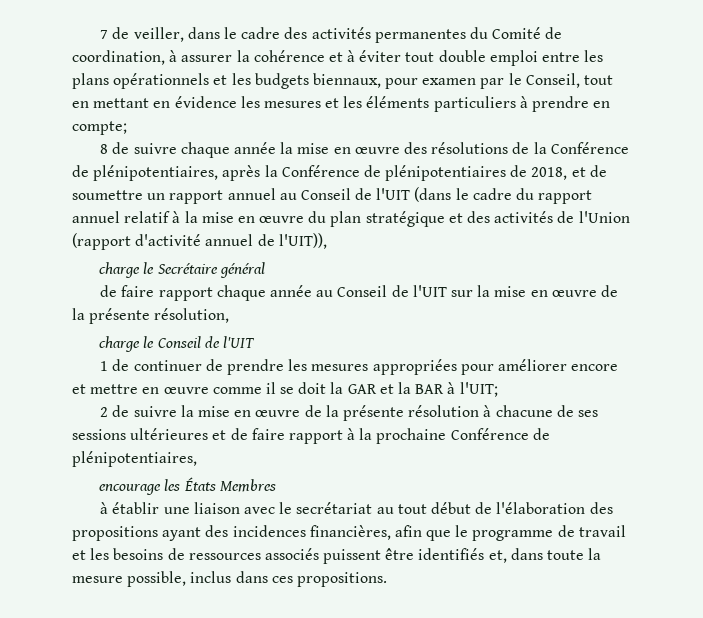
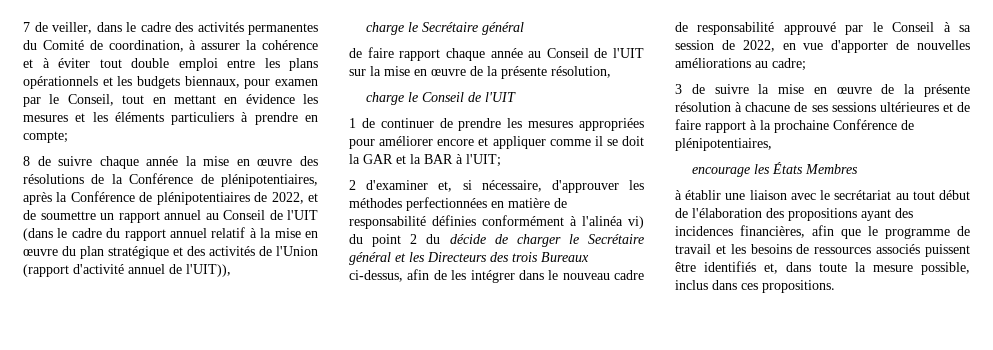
[531,167,568,180] 2018, -> [271,192,304,204] 2022,
[90,384,209,394] mettre en œuvre -> [492,136,546,149] appliquer
(109, 412) none -> [366,180,644,193] [349,197,567,211] [349,215,644,229] [349,234,644,247] [349,252,589,265] [349,269,644,283] [675,22,971,35] [675,40,970,53] [675,58,806,71] [675,84,682,94] d'examiner et, si nécessaire, d'approuver les méthodes perfectionnées en matière de responsabilité définies conformément à l'alinéa vi) du point 2 du décide de charger le Secrétaire général et les Directeurs des trois Bureaux ci-dessus, afin de les intégrer dans le nouveau cadre de responsabilité approuvé par le Conseil à sa session de 2022, en vue d'apporter de nouvelles améliorations au cadre; // 3

